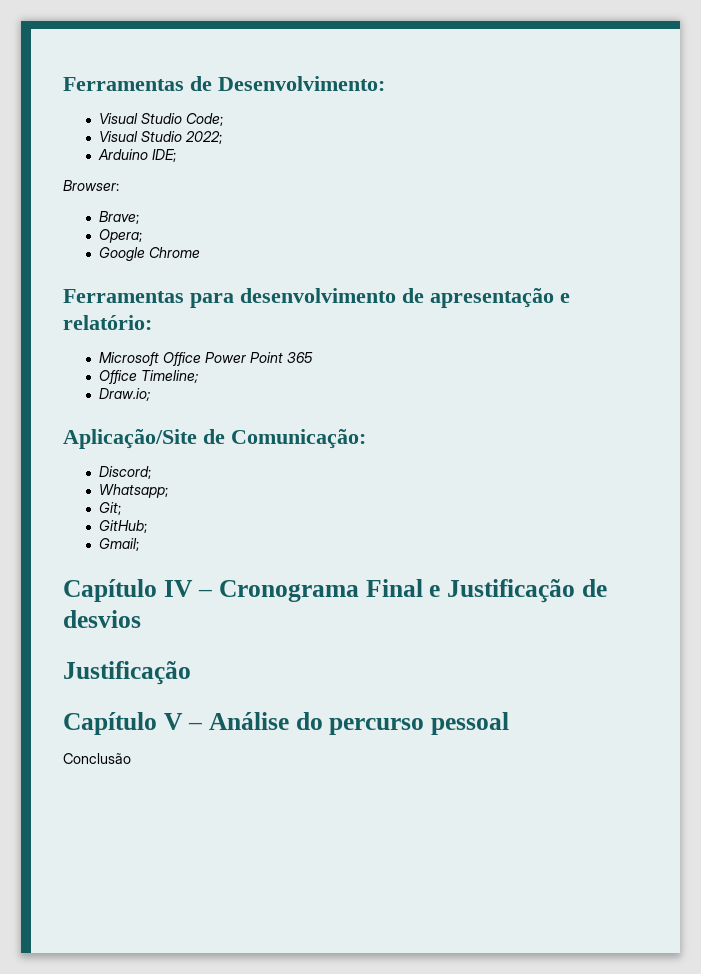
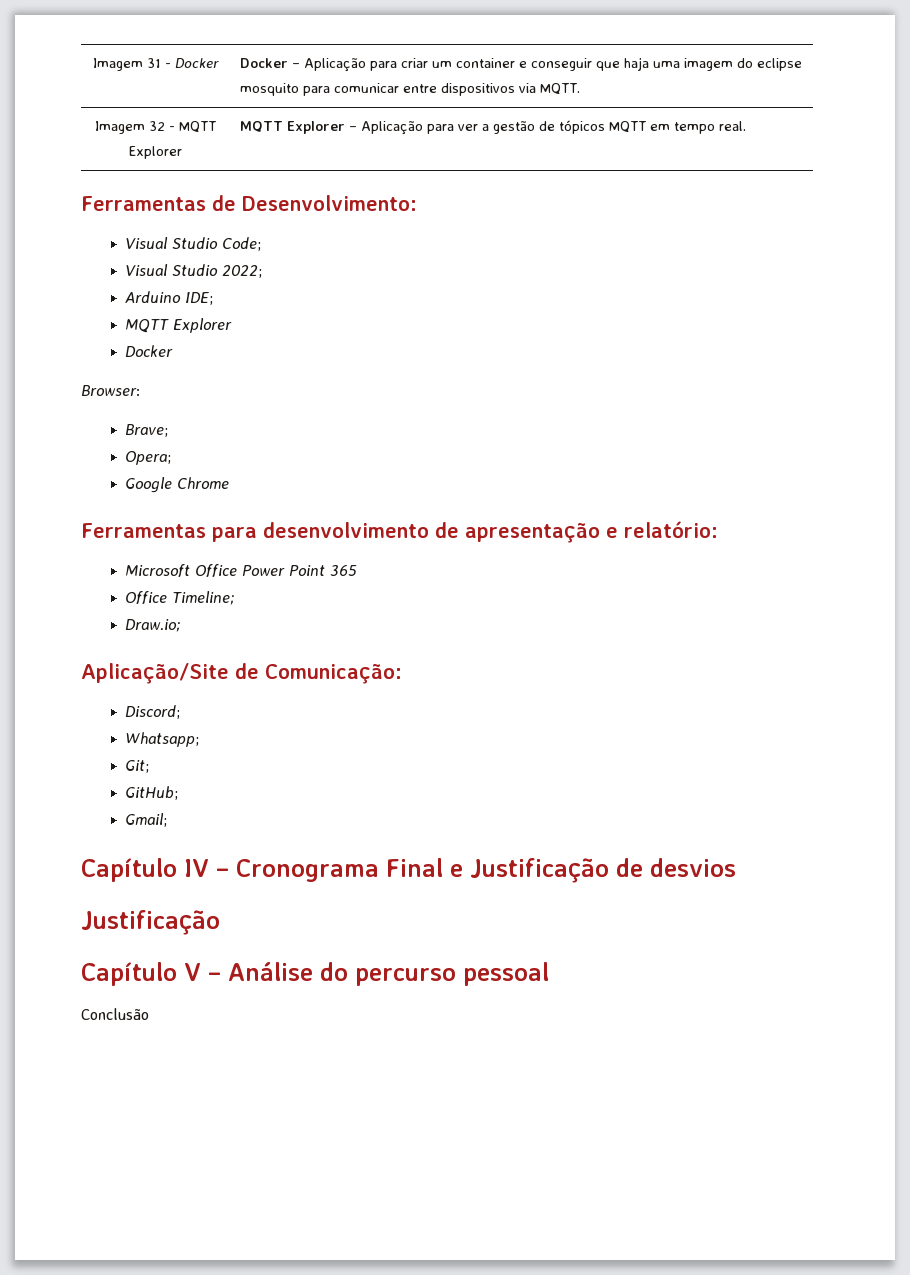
(63, 84) none -> [93,58,219,71] [239,57,802,72] [239,83,580,96] [95,121,216,134] [129,146,182,159] [239,120,746,135] Imagem 31 - Docker | Docker – Aplicação para criar um container e conseguir que haja uma imagem do eclipse mosquito para comunicar entre dispositivos via MQTT. // Imagem 32 - MQTT Explorer | MQTT Explorer – Aplicação para ver a gestão de tópicos MQTT em tempo real. //
(176, 155) none -> [124,318,232,333] [124,345,173,357] // MQTT Explorer // Docker

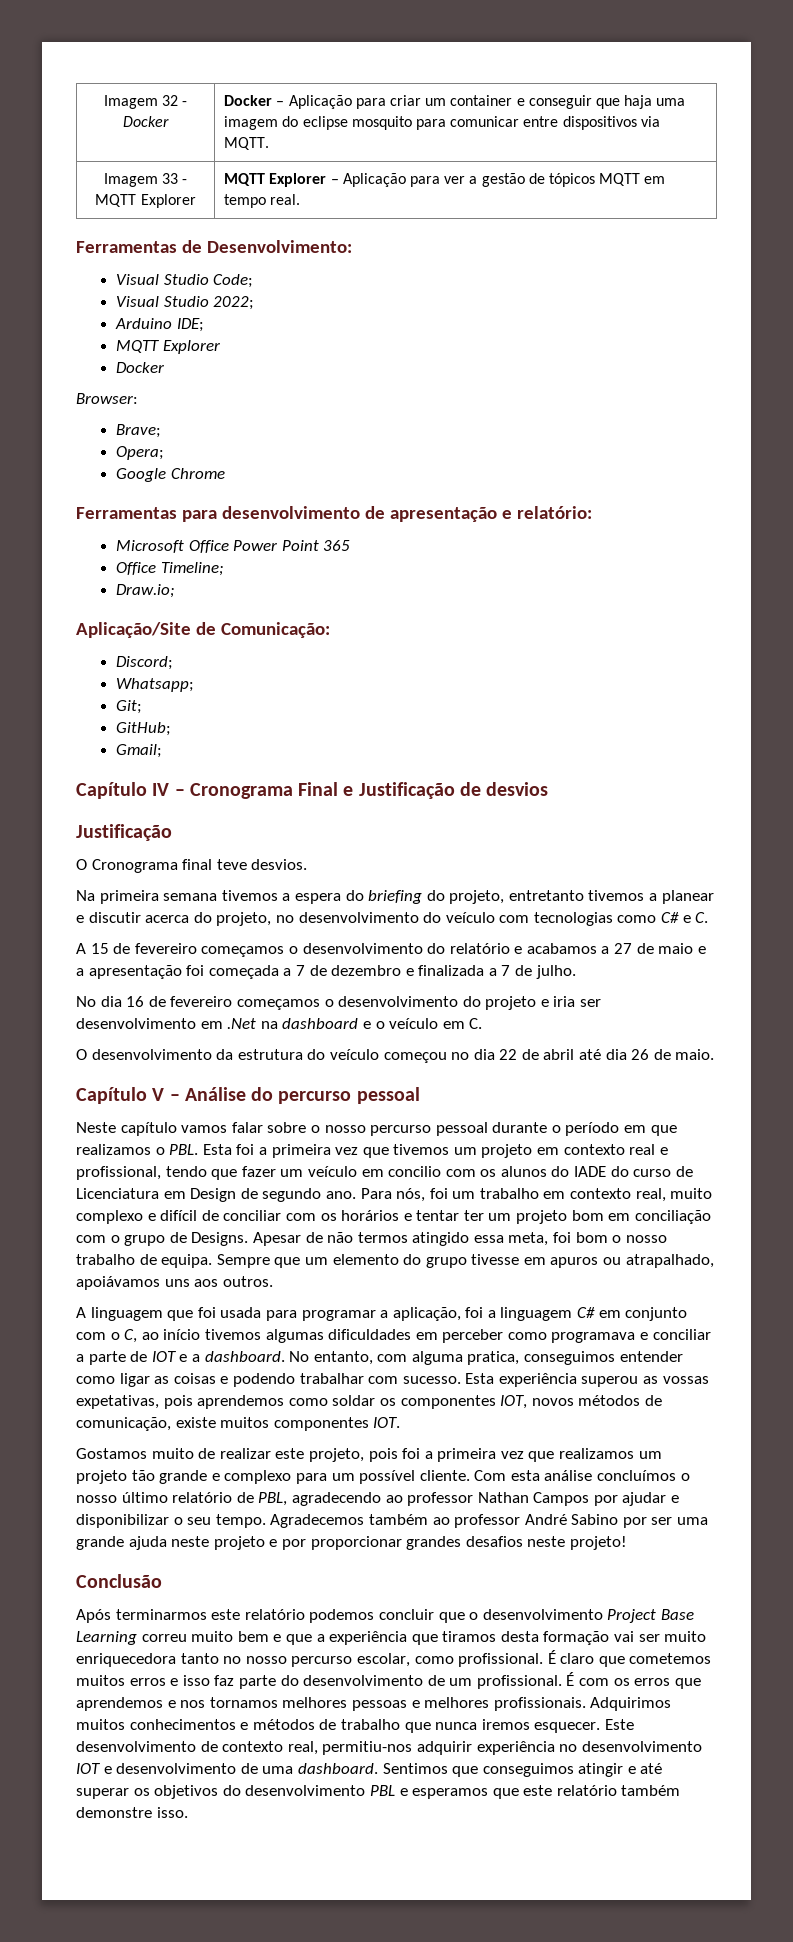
[93,58,161,71] Imagem 31 -> [103,95,178,109] Imagem 32
[149,121,165,131] 32 -> [162,173,178,184] 33
(220, 922) none -> [76,859,308,873] [76,890,714,904] [76,912,709,926] [76,943,706,957] [76,965,576,979] [76,996,602,1010] [76,1018,483,1029] [76,1049,715,1063] // O Cronograma final teve desvios. // Na primeira semana tivemos a espera do briefing do projeto, entretanto tivemos a planear e discutir acerca do projeto, no desenvolvimento do veículo com tecnologias como C# e C. // A 15 de fevereiro começamos o desenvolvimento do relatório e acabamos a 27 de maio e a apresentação foi começada a 7 de dezembro e finalizada a 7 de julho. // No dia 16 de fevereiro começamos o desenvolvimento do projeto e iria ser desenvolvimento em .Net na dashboard e o veículo em C. // O desenvolvimento da estrutura do veículo começou no dia 22 de abril até dia 26 de maio.
[81,1008,149,1020] Conclusão -> [76,1122,677,1136] [76,1144,668,1158] [76,1166,693,1180] [76,1188,713,1202] [76,1210,711,1224] [76,1232,667,1246] [76,1254,714,1268] [76,1276,273,1290] [76,1307,688,1321] [76,1329,711,1343] [76,1351,683,1365] [76,1373,709,1387] [76,1395,662,1409] [76,1417,401,1431] [76,1448,662,1462] [76,1470,690,1484] [76,1492,680,1506] [76,1514,709,1528] [76,1536,627,1550] [76,1574,162,1588] [76,1609,694,1623] [76,1631,707,1645] [76,1650,712,1667] [76,1672,701,1689] [76,1697,672,1711] [76,1719,634,1733] [76,1741,702,1755] [76,1763,663,1777] [76,1785,681,1799] [76,1807,188,1818] Neste capítulo vamos falar sobre o nosso percurso pessoal durante o período em que realizamos o PBL. Esta foi a primeira vez que tivemos um projeto em contexto real e profissional, tendo que fazer um veículo em concilio com os alunos do IADE do curso de Licenciatura em Design de segundo ano. Para nós, foi um trabalho em contexto real, muito complexo e difícil de conciliar com os horários e tentar ter um projeto bom em conciliação com o grupo de Designs. Apesar de não termos atingido essa meta, foi bom o nosso trabalho de equipa. Sempre que um elemento do grupo tivesse em apuros ou atrapalhado, apoiávamos uns aos outros. // A linguagem que foi usada para programar a aplicação, foi a linguagem C# em conjunto com o C, ao início tivemos algumas dificuldades em perceber como programava e conciliar a parte de IOT e a dashboard. No entanto, com alguma pratica, conseguimos entender como ligar as coisas e podendo trabalhar com sucesso. Esta experiência superou as vossas expetativas, pois aprendemos como soldar os componentes IOT, novos métodos de comunicação, existe muitos componentes IOT. // Gostamos muito de realizar este projeto, pois foi a primeira vez que realizamos um projeto tão grande e complexo para um possível cliente. Com esta análise concluímos o nosso último relatório de PBL, agradecendo ao professor Nathan Campos por ajudar e disponibilizar o seu tempo. Agradecemos também ao professor André Sabino por ser uma grande ajuda neste projeto e por proporcionar grandes desafios neste projeto! // Conclusão // Após terminarmos este relatório podemos concluir que o desenvolvimento Project Base Learning correu muito bem e que a experiência que tiramos desta formação vai ser muito enriquecedora tanto no nosso percurso escolar, como profissional. É claro que cometemos muitos erros e isso faz parte do desenvolvimento de um profissional. É com os erros que aprendemos e nos tornamos melhores pessoas e melhores profissionais. Adquirimos muitos conhecimentos e métodos de trabalho que nunca iremos esquecer. Este desenvolvimento de contexto real, permitiu-nos adquirir experiência no desenvolvimento IOT e desenvolvimento de uma dashboard. Sentimos que conseguimos atingir e até superar os objetivos do desenvolvimento PBL e esperamos que este relatório também demonstre isso.

